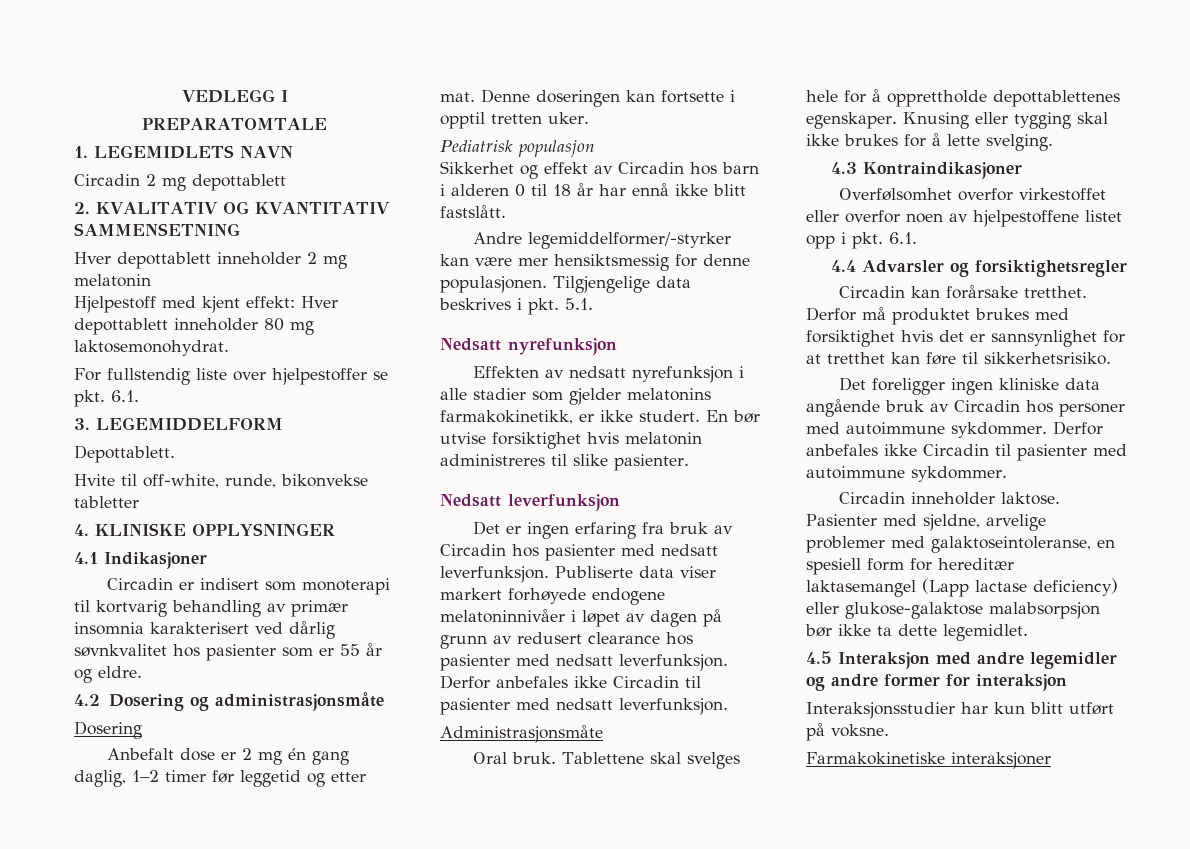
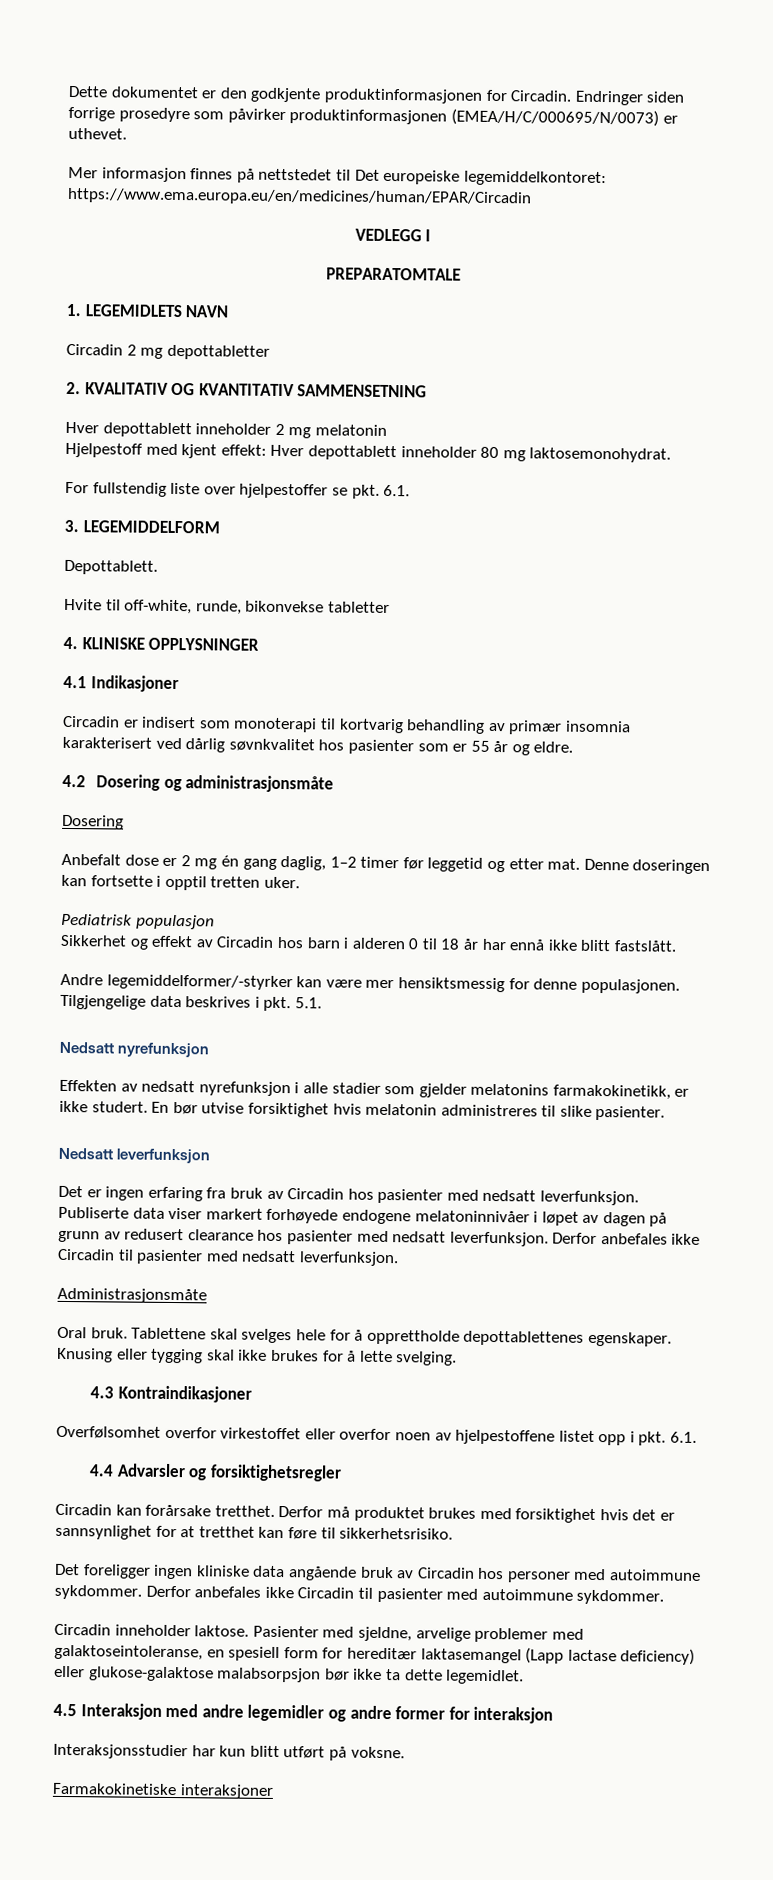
(181, 96) none -> [68,85,686,106] [68,106,678,127] [68,127,127,140] [68,166,607,187] [67,187,532,207] Dette dokumentet er den godkjente produktinformasjonen for Circadin. Endringer siden forrige prosedyre som påvirker produktinformasjonen (EMEA/H/C/000695/N/0073) er uthevet. // Mer informasjon finnes på nettstedet til Det europeiske legemiddelkontoret: https://www.ema.europa.eu/en/medicines/human/EPAR/Circadin //
[192,174,286,191] depottablett -> [166,344,270,360] depottabletter

